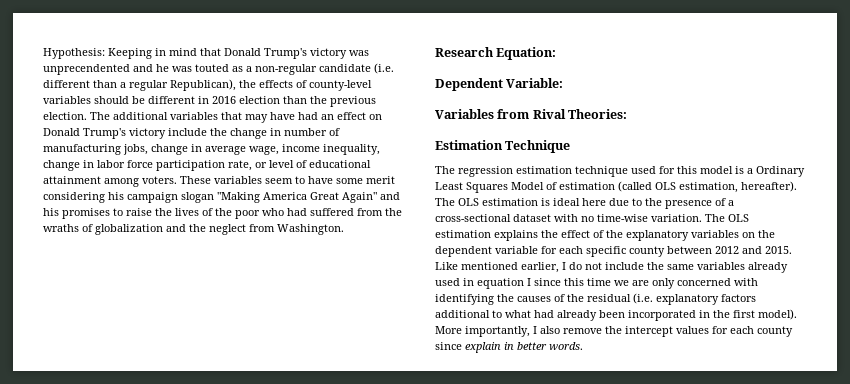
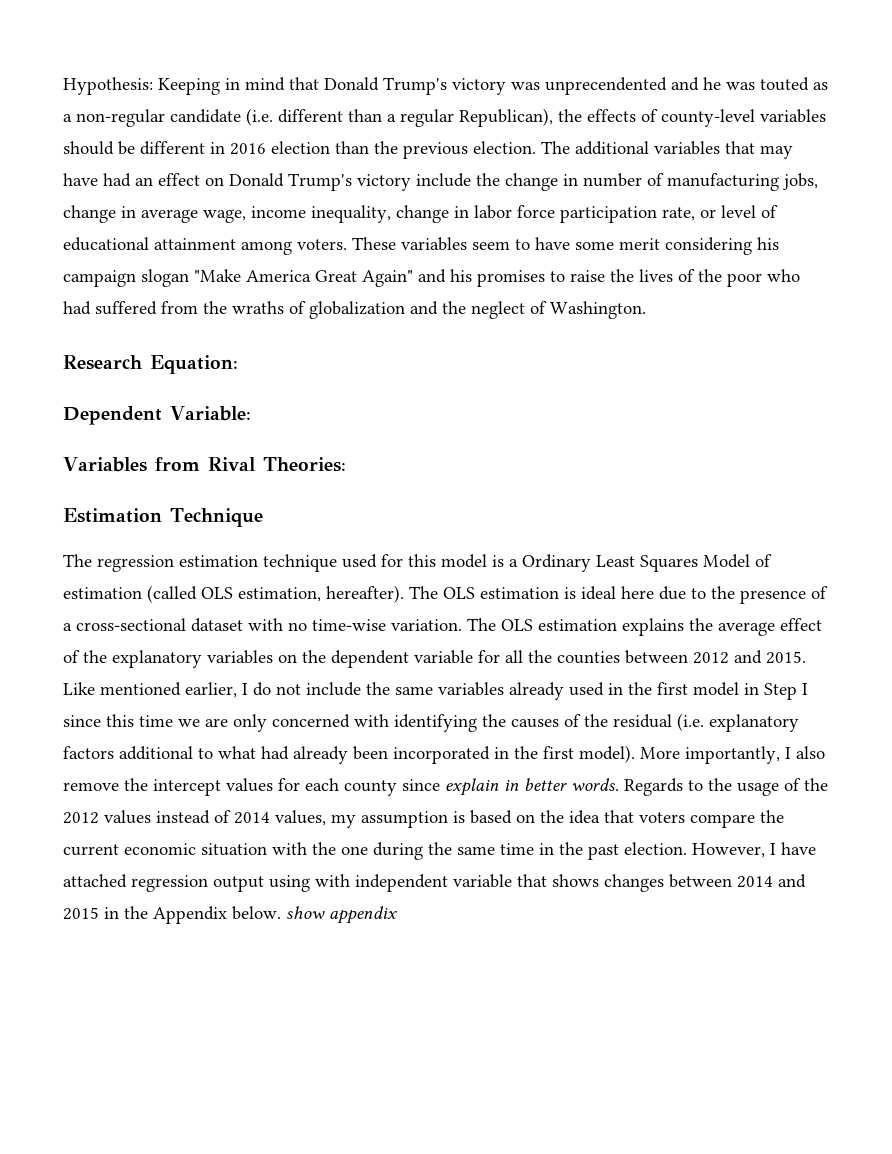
[217,192,260,203] "Making -> [194,269,241,282] "Make
[249,224,275,232] from -> [530,301,547,314] of
(558, 234) none -> [718,622,775,636] average
[559,246,665,257] each specific county -> [505,650,620,664] all the counties
[477,278,524,289] equation -> [628,682,797,700] the first model in Step
(583, 346) none -> [624,778,828,796] [63,810,784,828] [63,842,816,860] [63,874,806,892] [63,906,397,924] Regards to the usage of the 2012 values instead of 2014 values, my assumption is based on the idea that voters compare the current economic situation with the one during the same time in the past election. However, I have attached regression output using with independent variable that shows changes between 2014 and 2015 in the Appendix below. show appendix

